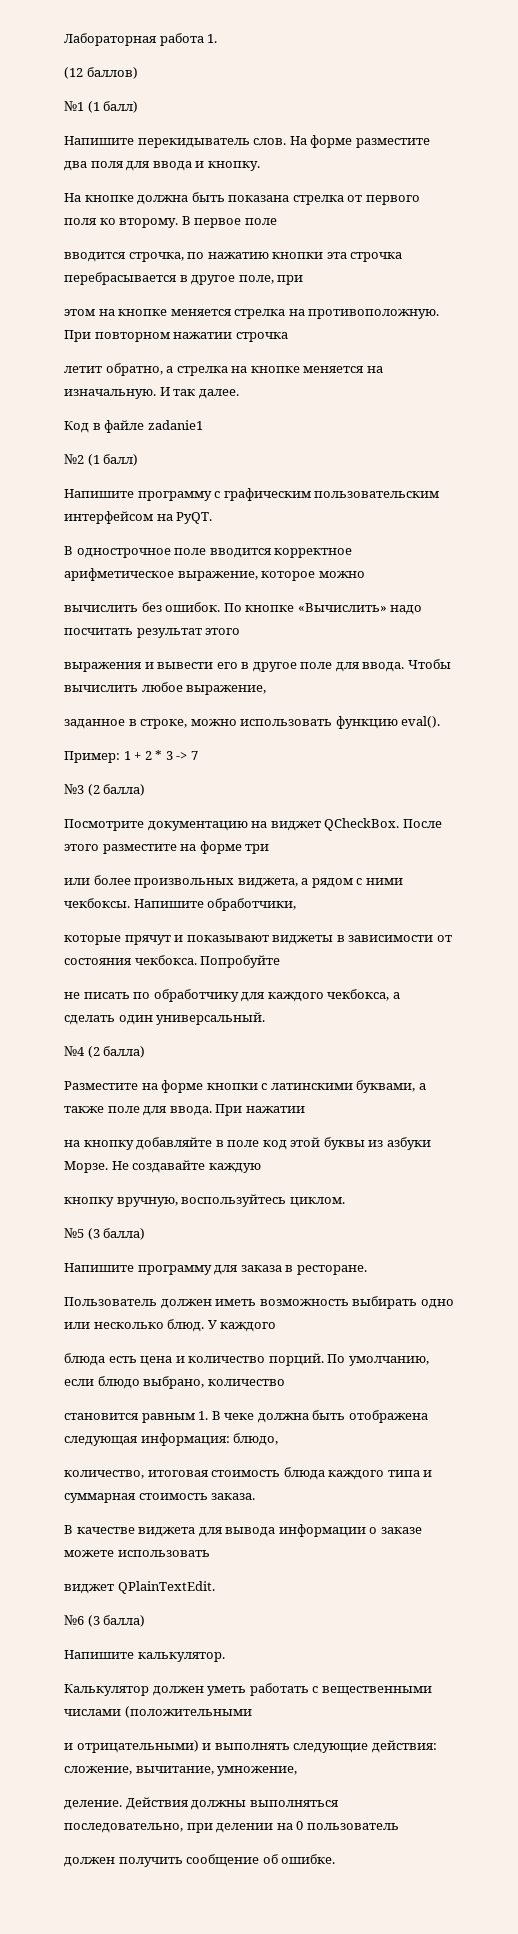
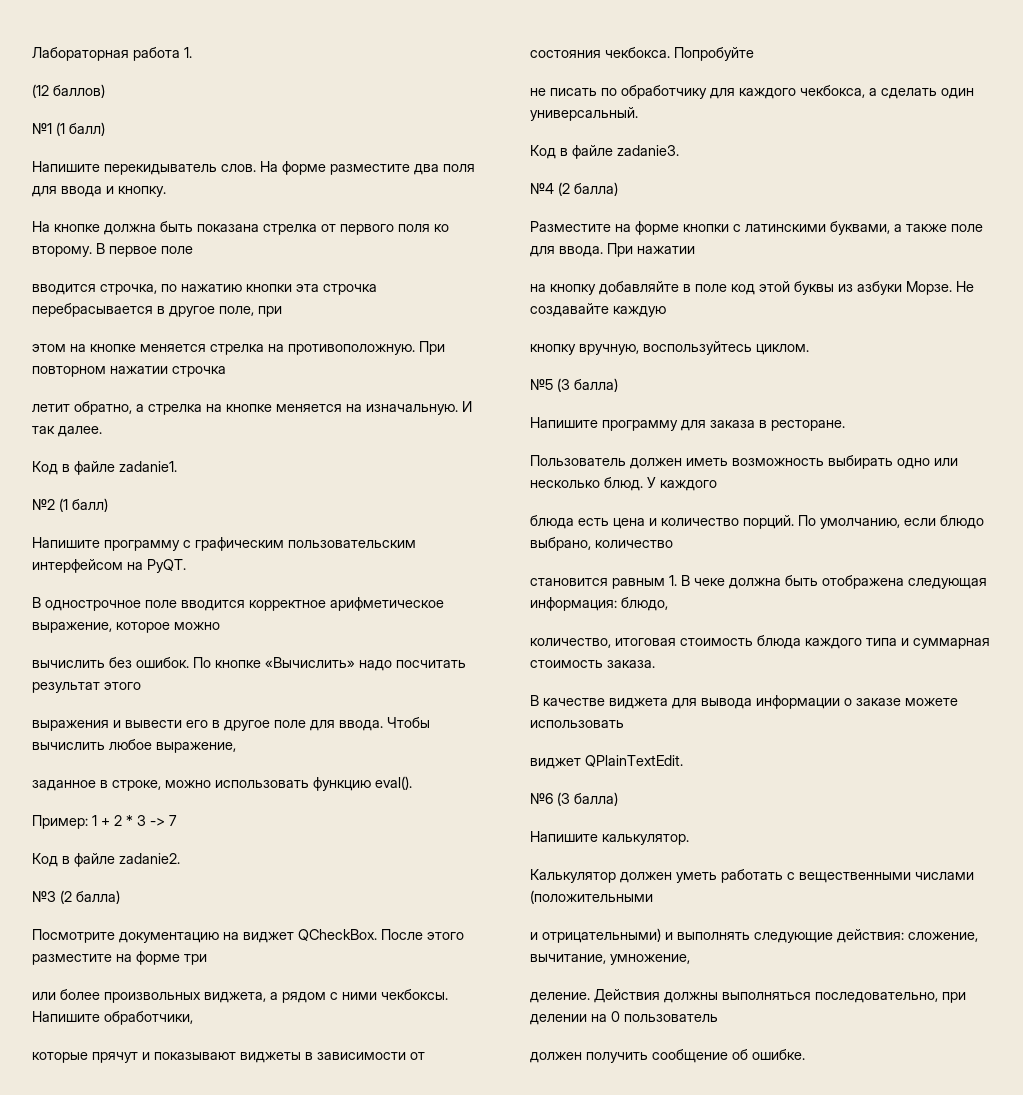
[147,420,203,430] zadanie1 -> [119,461,177,472] zadanie1.
(198, 755) none -> [32,853,180,867] // Код в файле zadanie2.
(266, 1018) none -> [530,145,679,159] // Код в файле zadanie3.

